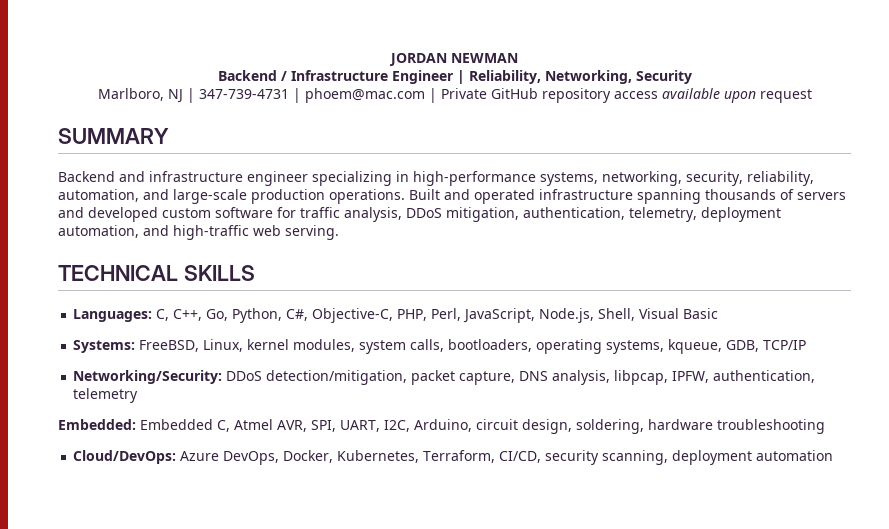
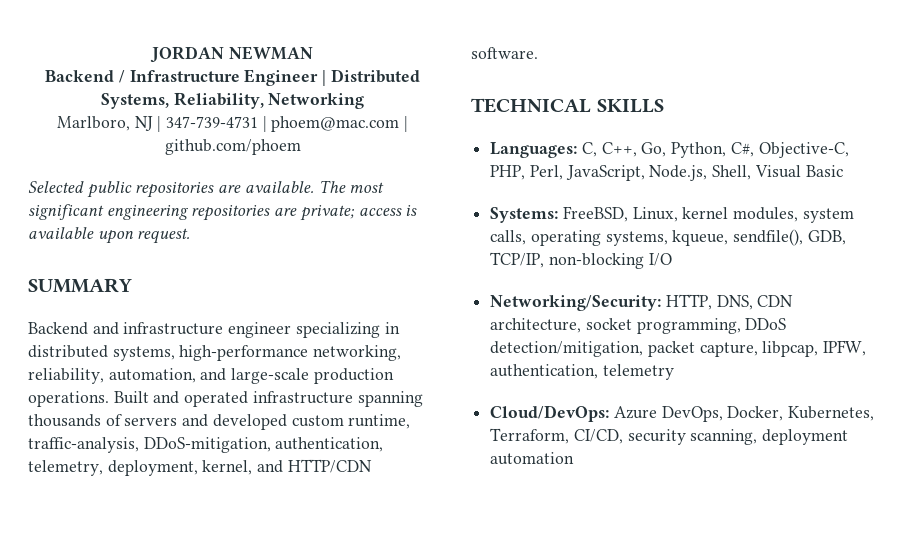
[468,70,692,84] Reliability, Networking, Security -> [330,69,420,83] [100,92,365,109] Distributed Systems, Reliability, Networking
[440,88,658,103] Private GitHub repository access -> [164,139,301,155] [28,180,385,198] [28,204,418,221] github.com/phoem // Selected public repositories are available. The most significant engineering repositories are private; access is
[759,89,812,103] request -> [137,228,191,244] request.
[413,171,743,186] high-performance systems, networking, security, -> [28,345,402,361] distributed systems, high-performance networking,
[215,207,781,222] [58,225,339,240] software for traffic analysis, DDoS mitigation, authentication, telemetry, deployment automation, and high-traffic web serving. -> [348,414,411,429] [28,437,384,453] [28,459,372,476] [471,47,538,59] runtime, traffic-analysis, DDoS-mitigation, authentication, telemetry, deployment, kernel, and HTTP/CDN software.
[448,339,533,352] bootloaders, -> (527, 237) none
[726,340,807,352] [73,370,223,384] GDB, TCP/IP // Networking/Security: -> [733,229,846,246] [490,252,672,269] [490,294,794,311] [490,318,741,334] sendfile(), GDB, TCP/IP, non-blocking I/O // Networking/Security: HTTP, DNS, CDN architecture, socket programming,
[519,370,611,385] DNS analysis, -> (758, 349) none
[58,419,825,434] // Embedded: Embedded C, Atmel AVR, SPI, UART, I2C, Arduino, circuit design, soldering, hardware troubleshooting -> (674, 372) none

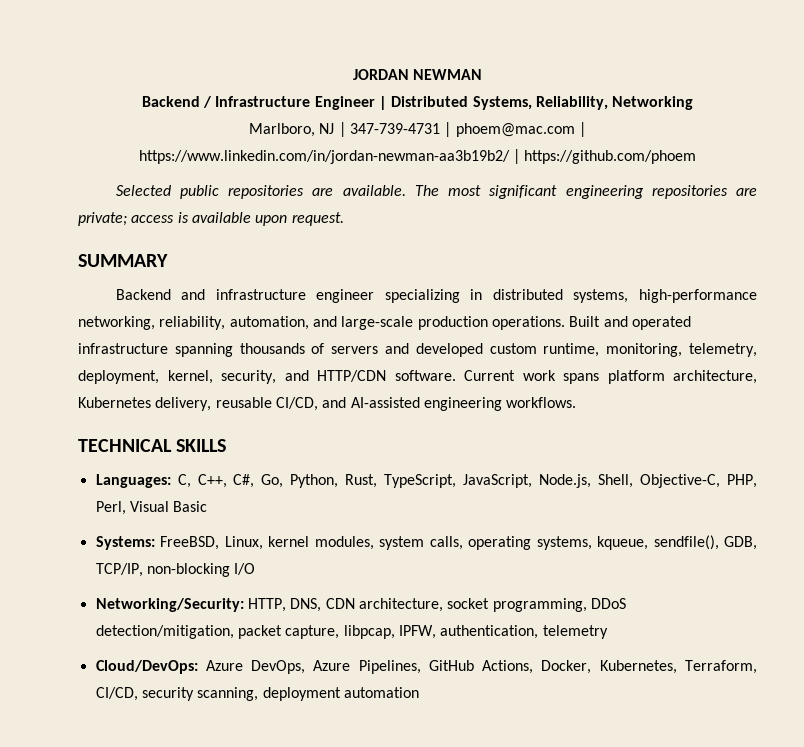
[164,139,301,155] github.com/phoem -> [138,149,697,164] https://www.linkedin.com/in/jordan-newman-aa3b19b2/ | https://github.com/phoem
[28,437,384,453] traffic-analysis, DDoS-mitigation, authentication, -> [606,343,683,357] monitoring,
(253, 467) none -> [221,370,276,384] security,
(538, 53) none -> [464,370,757,384] [78,397,577,411] Current work spans platform architecture, Kubernetes delivery, reusable CI/CD, and AI-assisted engineering workflows.
(637, 149) none -> [233,474,255,488] C#,
[730,142,849,158] [490,165,752,181] C#, Objective-C, PHP, Perl, JavaScript, Node.js, Shell, -> [345,474,757,488] [95,501,126,515] Rust, TypeScript, JavaScript, Node.js, Shell, Objective-C, PHP, Perl,
(723, 414) none -> [313,660,534,674] Azure Pipelines, GitHub Actions,

